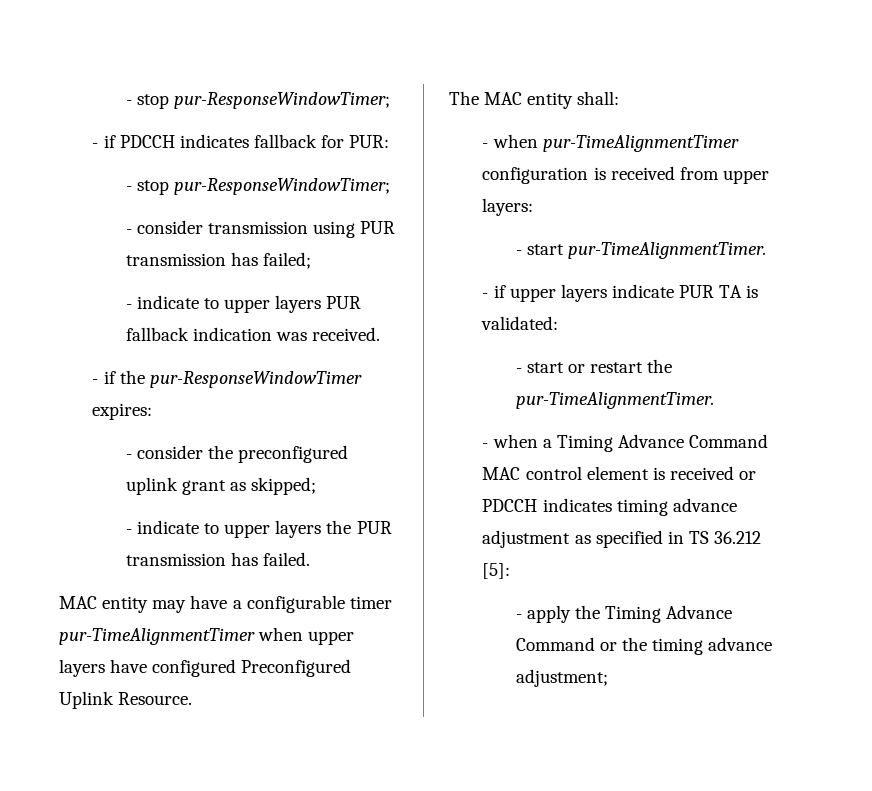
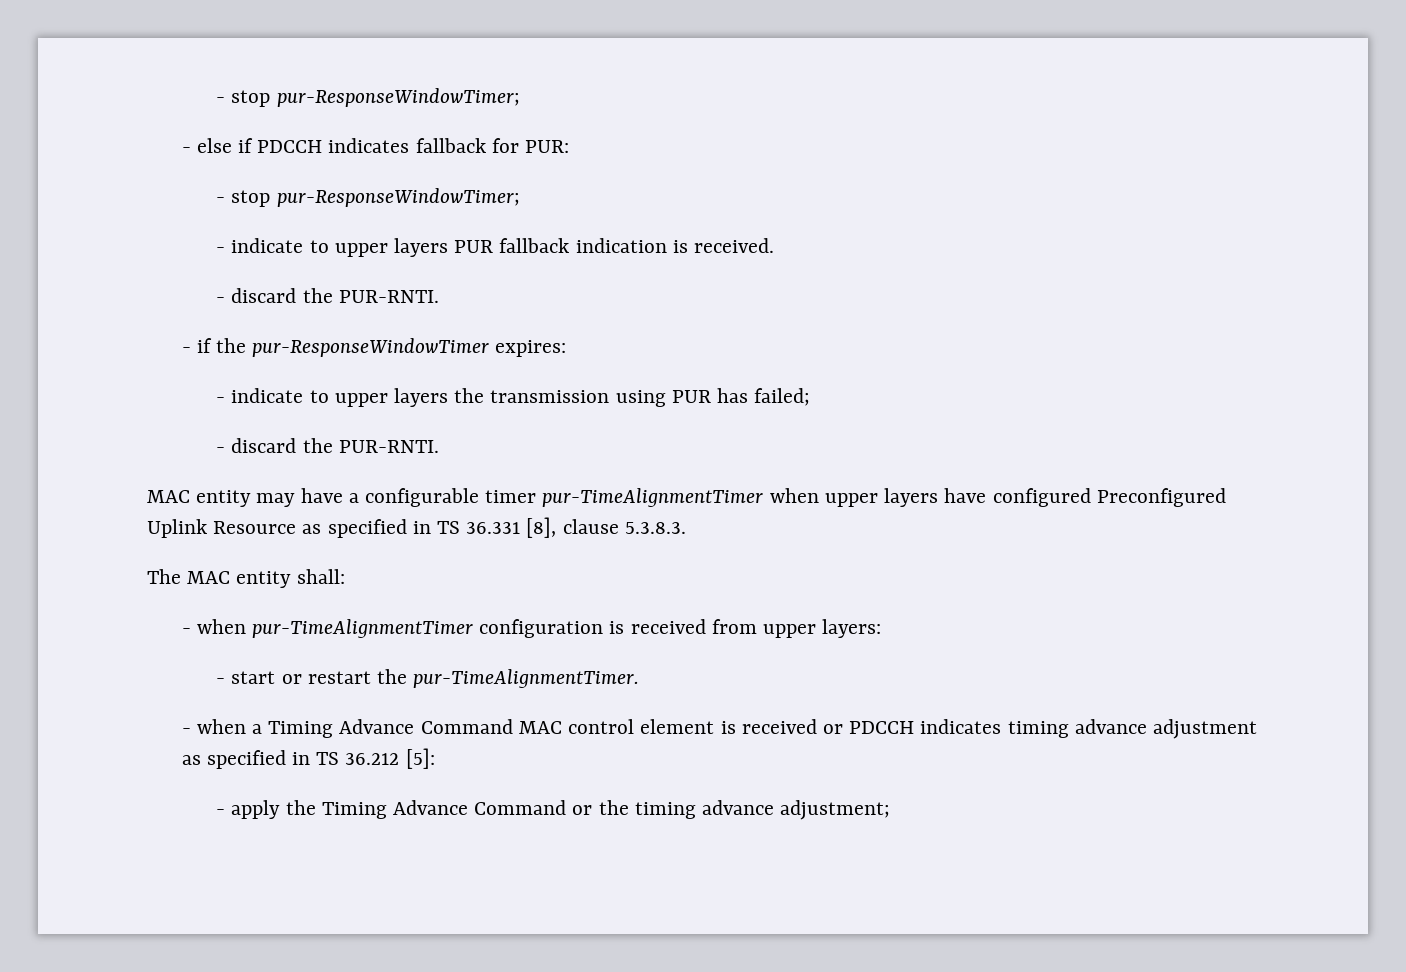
[125,92,391,109] [92,143,99,148] - stop pur-ResponseWindowTimer; // - -> [216,88,520,107] [181,138,232,153] - stop pur-ResponseWindowTimer; // - else
[125,220,396,238] [125,252,312,269] // - consider transmission using PUR transmission has failed; -> (520, 197) none
[276,332,308,341] was -> [672,240,688,253] is
(381, 334) none -> [216,288,439,303] // - discard the PUR-RNTI.
[125,445,349,463] [125,477,317,495] // - consider the preconfigured uplink grant as skipped; -> (567, 348) none
[356,521,392,534] [125,552,311,566] PUR transmission has failed. -> [490,388,811,407] [216,438,439,453] transmission using PUR has failed; // - discard the PUR-RNTI.
[118,692,193,705] Resource. -> [213,517,686,538] Resource as specified in TS 36.331 [8], clause 5.3.8.3.
[515,242,767,259] [482,284,759,302] [481,316,559,330] // - start pur-TimeAlignmentTimer. // - if upper layers indicate PUR TA is validated: -> (882, 628) none

